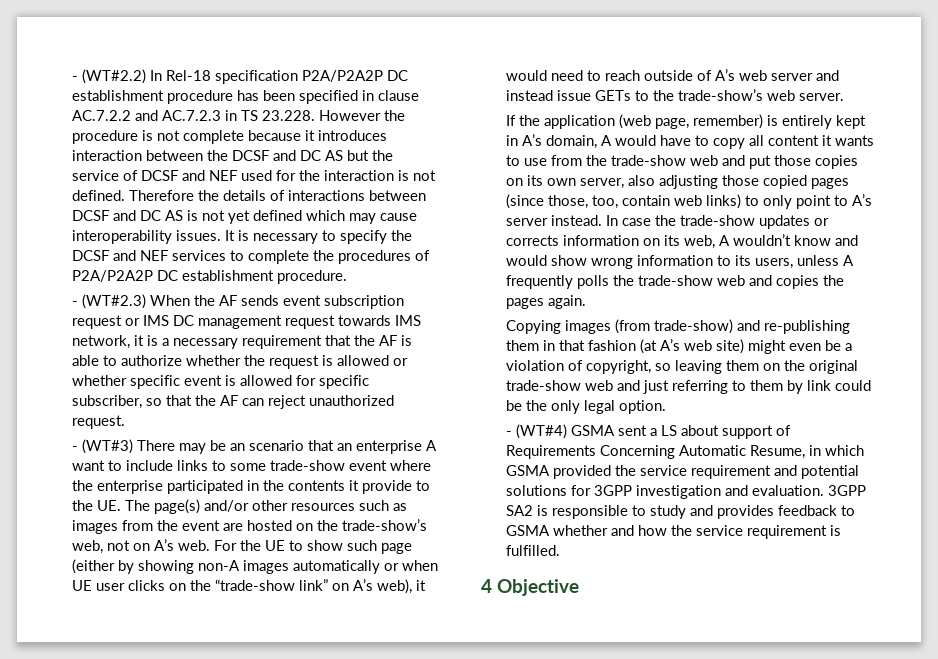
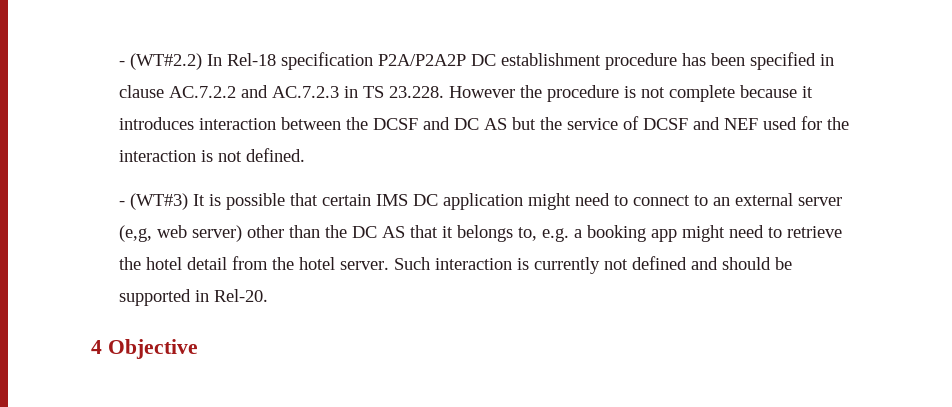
[128,190,426,201] [71,210,417,224] [71,230,412,244] [71,250,430,264] [71,270,347,284] [71,294,404,309] [71,315,421,329] [71,335,412,349] [71,355,408,369] [71,375,369,389] [71,395,394,409] [71,415,125,429] [71,439,437,454] [71,460,431,471] [71,480,430,494] [71,499,407,514] [71,519,427,534] [71,539,412,554] [71,559,438,574] [71,579,426,594] [505,69,839,81] [505,89,844,101] [505,114,866,129] [505,134,874,149] [505,155,858,169] [505,175,849,189] [505,194,872,209] [505,215,829,229] [505,234,858,249] [505,255,854,269] [505,275,844,289] [505,295,586,309] [505,319,850,334] [505,339,852,354] [505,360,858,374] [505,380,871,394] [505,400,666,414] [505,424,791,439] [505,445,864,459] [505,465,859,479] [505,485,866,499] [505,505,855,519] [505,525,841,539] [505,545,560,556] Therefore the details of interactions between DCSF and DC AS is not yet defined which may cause interoperability issues. It is necessary to specify the DCSF and NEF services to complete the procedures of P2A/P2A2P DC establishment procedure. // - (WT#2.3) When the AF sends event subscription request or IMS DC management request towards IMS network, it is a necessary requirement that the AF is able to authorize whether the request is allowed or whether specific event is allowed for specific subscriber, so that the AF can reject unauthorized request. // - (WT#3) There may be an scenario that an enterprise A want to include links to some trade-show event where the enterprise participated in the contents it provide to the UE. The page(s) and/or other resources such as images from the event are hosted on the trade-show’s web, not on A’s web. For the UE to show such page (either by showing non-A images automatically or when UE user clicks on the “trade-show link” on A’s web), it would need to reach outside of A’s web server and instead issue GETs to the trade-show’s web server. // If the application (web page, remember) is entirely kept in A’s domain, A would have to copy all content it wants to use from the trade-show web and put those copies on its own server, also adjusting those copied pages (since those, too, contain web links) to only point to A’s server instead. In case the trade-show updates or corrects information on its web, A wouldn’t know and would show wrong information to its users, unless A frequently polls the trade-show web and copies the pages again. // Copying images (from trade-show) and re-publishing them in that fashion (at A’s web site) might even be a violation of copyright, so leaving them on the original trade-show web and just referring to them by link could be the only legal option. // - (WT#4) GSMA sent a LS about support of Requirements Concerning Automatic Resume, in which GSMA provided the service requirement and potential solutions for 3GPP investigation and evaluation. 3GPP SA2 is responsible to study and provides feedback to GSMA whether and how the service requirement is fulfilled. -> [119,193,843,210] [119,225,843,242] [119,256,793,274] [119,289,269,306] // - (WT#3) It is possible that certain IMS DC application might need to connect to an external server (e,g, web server) other than the DC AS that it belongs to, e.g. a booking app might need to retrieve the hotel detail from the hotel server. Such interaction is currently not defined and should be supported in Rel-20.

